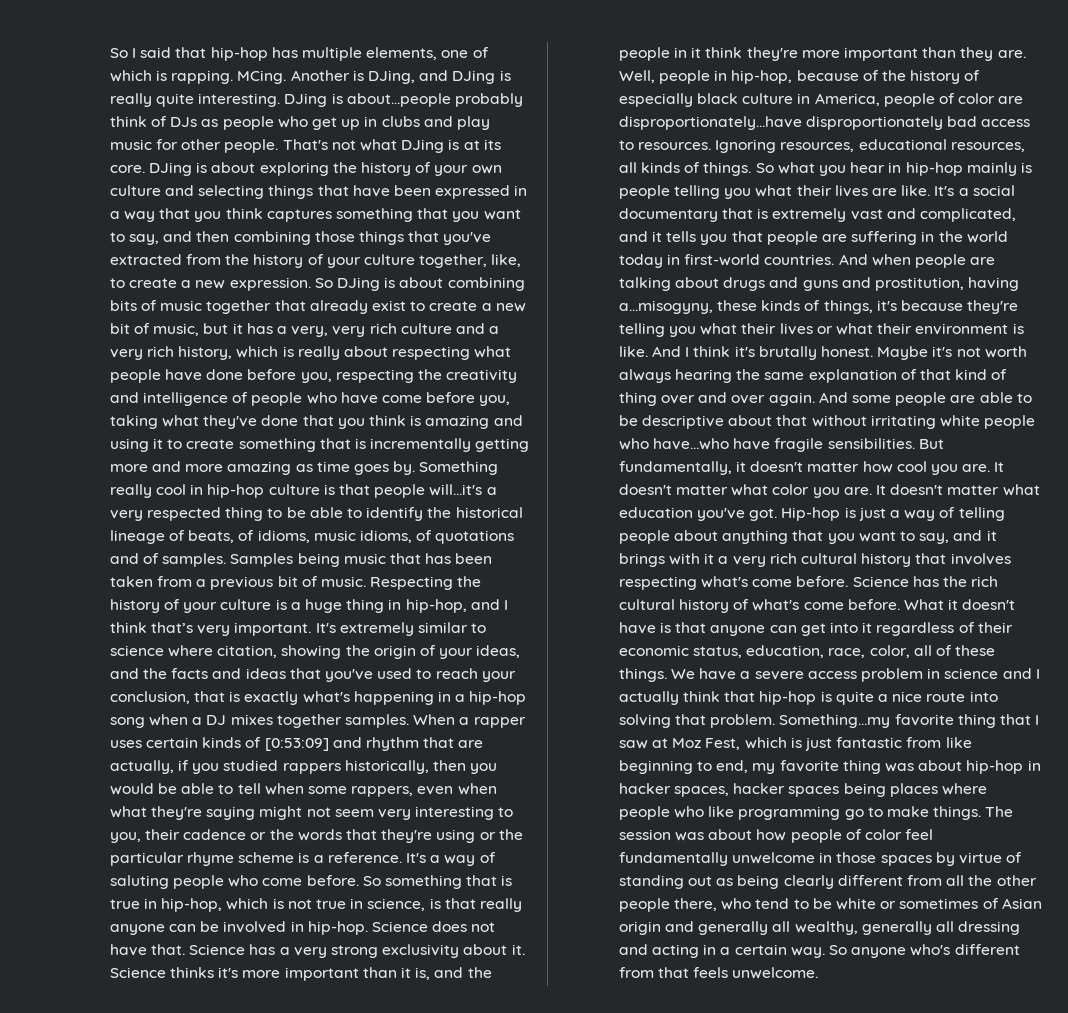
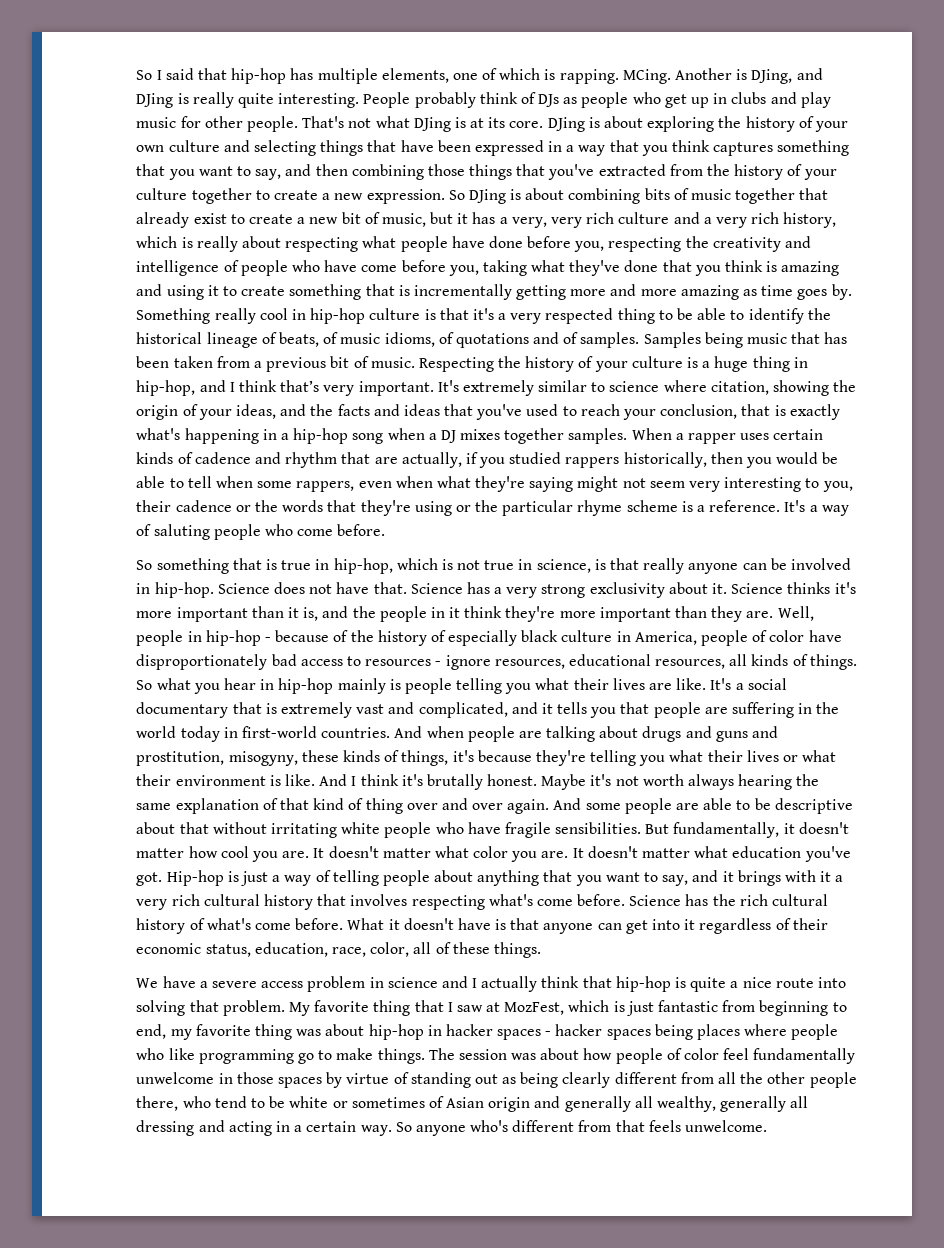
[284,93,451,107] DJing is about...people -> [363,92,411,108] People
[419,254,522,268] together, like, -> [191,188,252,204] together
[374,484,483,498] people will...it's -> [472,308,494,320] it's
[257,530,310,543] idioms, -> (339, 338) none
[264,738,329,751] [0:53:09] -> [194,452,251,464] cadence
(359, 880) none -> (386, 530) //
[731,70,793,84] hip-hop, -> [205,630,271,646] hip-hop -
[998,96,1024,104] [618,116,802,130] are disproportionately...have -> [808,630,842,642] have
[638,139,777,153] resources. Ignoring -> [365,655,491,670] resources - ignore
[968,277,1020,291] [618,300,713,314] having a...misogyny, -> [228,751,298,766] misogyny,
[653,438,730,450] have...who -> (464, 828) none
(667, 675) none -> (541, 950) //
[779,714,891,728] Something...my -> [288,1002,310,1016] My
[672,738,741,750] Moz Fest, -> [504,1002,565,1015] MozFest,
[945,737,972,748] like -> (756, 1006) none
[674,786,730,797] spaces, -> [497,1029,552,1040] spaces -

